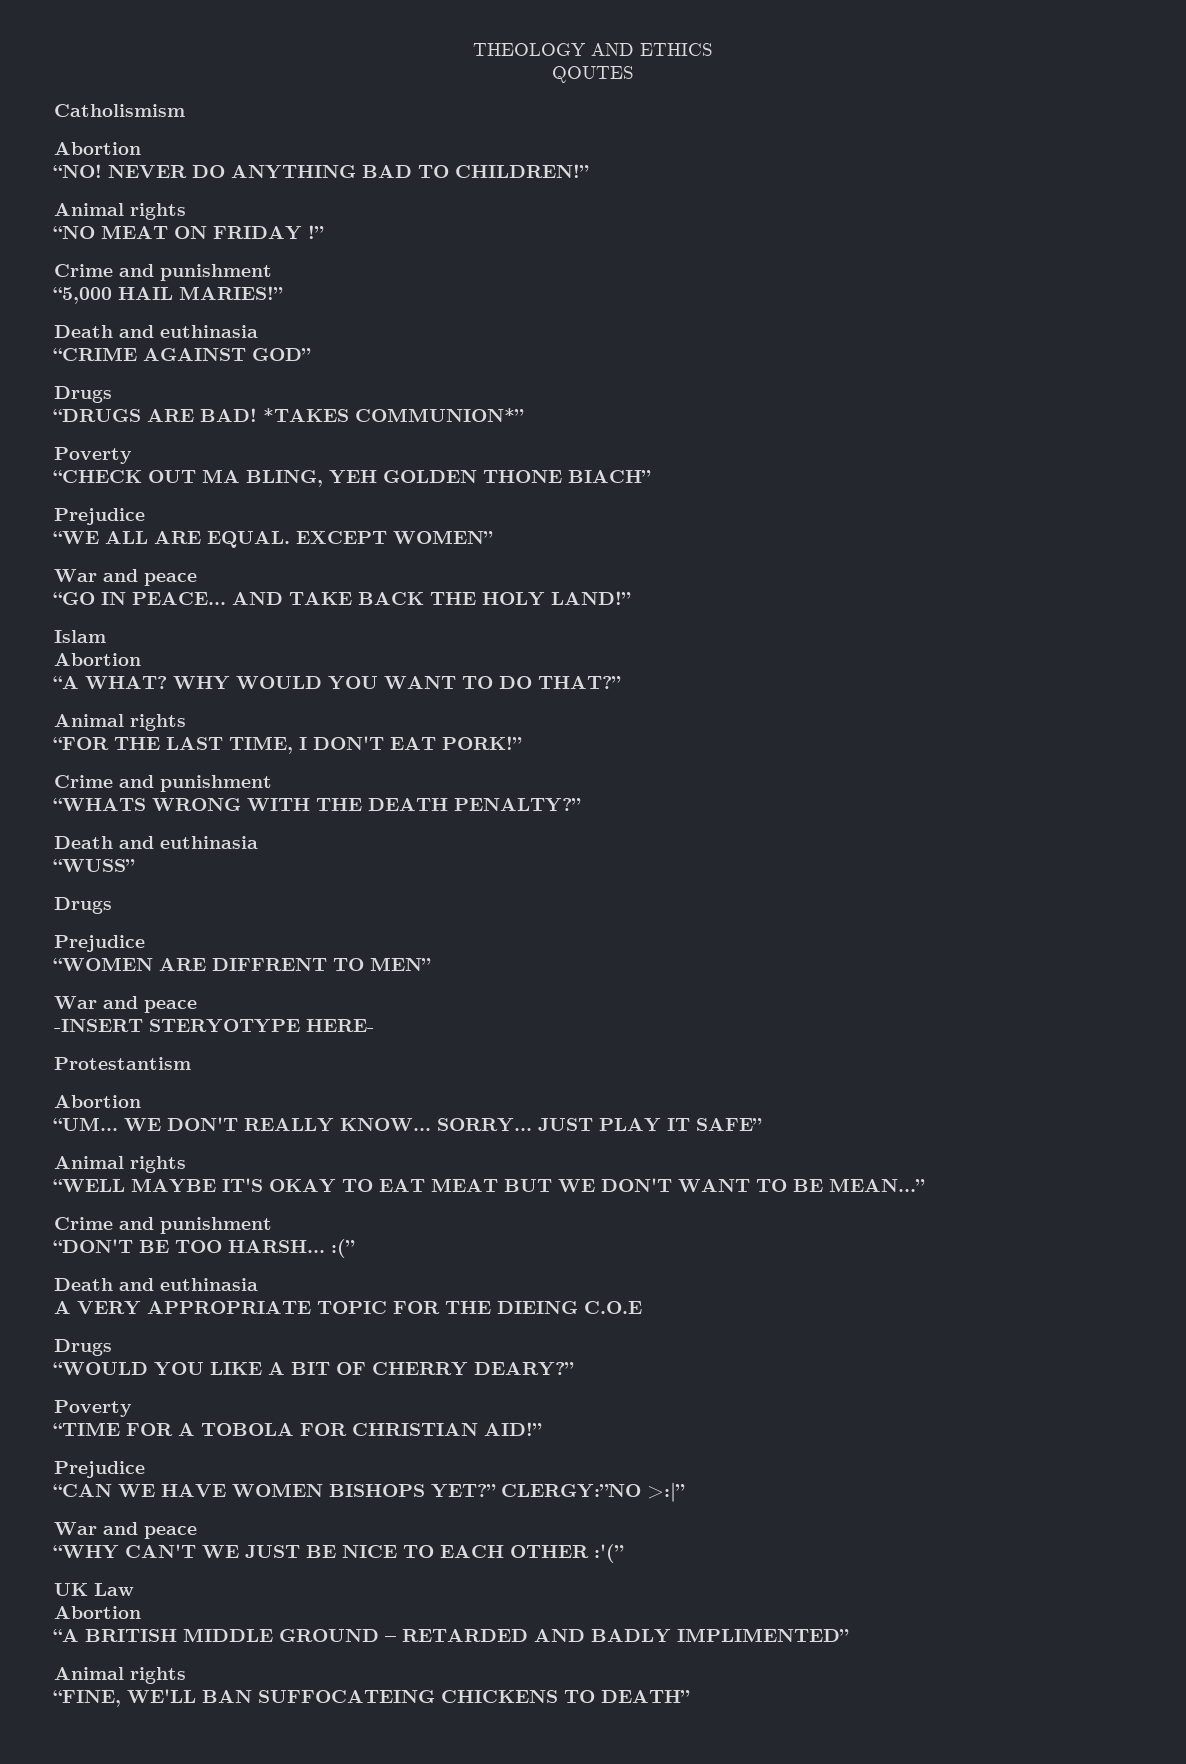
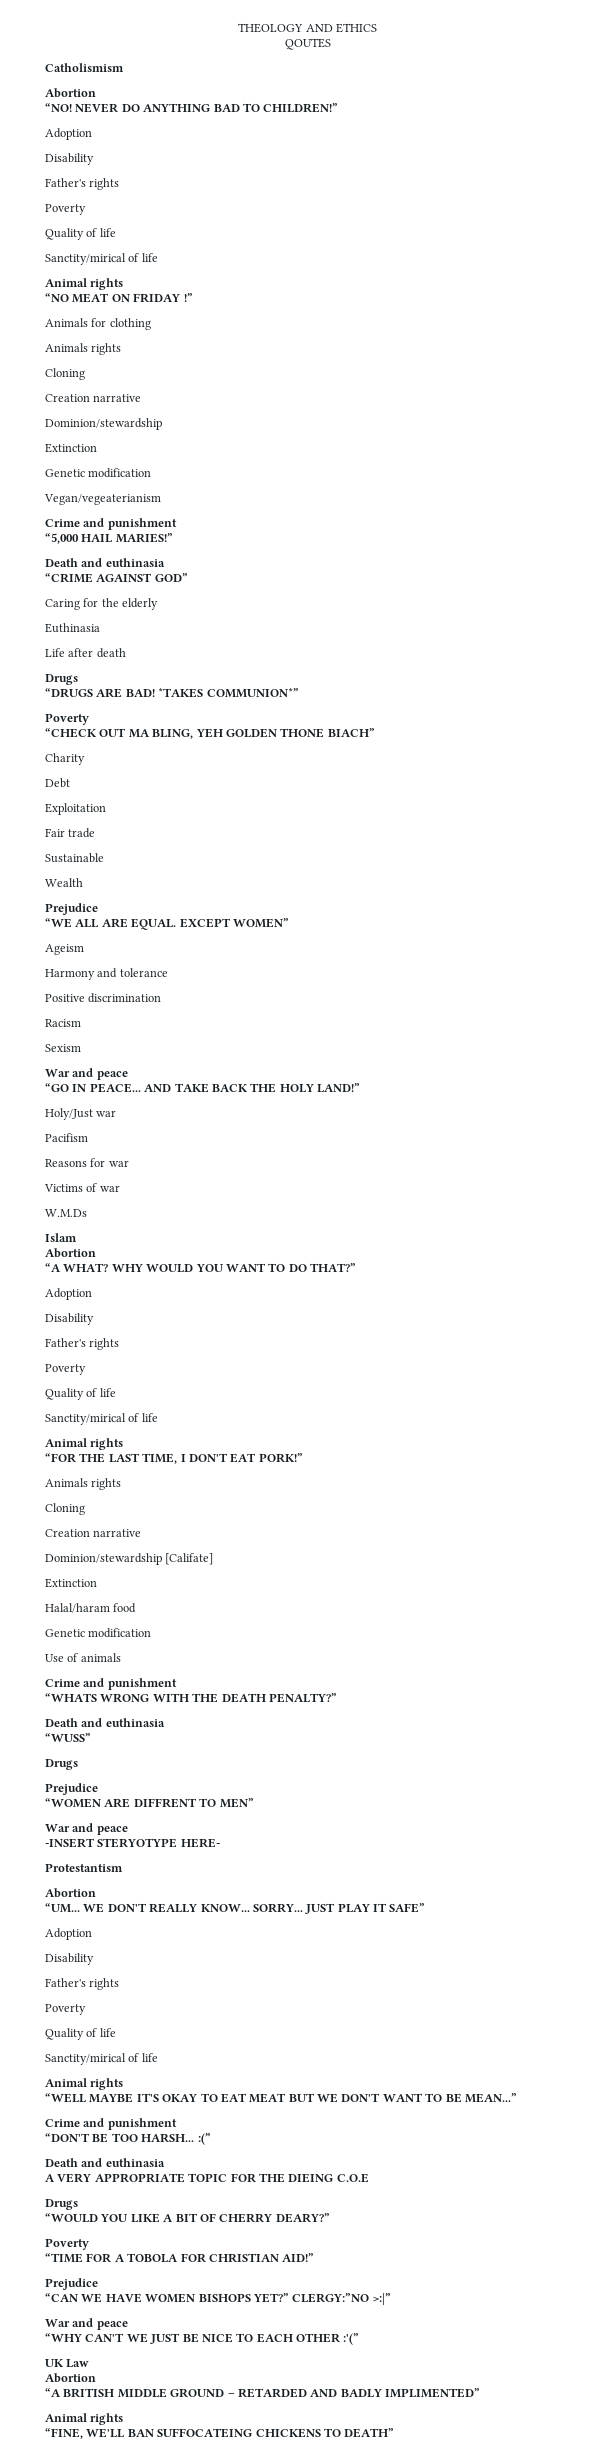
(589, 171) none -> [45,128,92,140] [45,153,94,165] [45,178,120,190] [45,204,86,215] [45,228,116,240] [45,253,158,265] // Adoption // Disability // Father's rights // Poverty // Quality of life // Sanctity/mirical of life
(324, 232) none -> [45,318,151,330] [45,343,122,355] [45,368,85,380] [45,394,142,402] [45,418,162,430] [45,443,97,453] [45,468,152,478] [44,494,161,505] // Animals for clothing // Animals rights // Cloning // Creation narrative // Dominion/stewardship // Extinction // Genetic modification // Vegan/vegeaterianism
(311, 354) none -> [45,598,159,610] [45,623,100,633] [45,648,126,658] // Caring for the elderly // Euthinasia // Life after death
(651, 476) none -> [45,753,85,765] [45,778,70,788] [45,803,106,815] [45,828,96,838] [45,853,104,863] [45,878,83,887] // Charity // Debt // Exploitation // Fair trade // Sustainable // Wealth
(493, 537) none -> [45,944,84,955] [45,968,168,980] [45,993,162,1003] [45,1019,81,1027] [45,1044,81,1052] // Ageism // Harmony and tolerance // Positive discrimination // Racism // Sexism
(631, 598) none -> [45,1108,117,1120] [45,1133,88,1142] [45,1158,129,1167] [44,1183,120,1192] [45,1209,87,1217] // Holy/Just war // Pacifism // Reasons for war // Victims of war // W.M.Ds
(621, 682) none -> [45,1288,92,1300] [45,1313,94,1325] [45,1338,120,1350] [45,1364,86,1375] [45,1388,116,1400] [45,1413,158,1425] // Adoption // Disability // Father's rights // Poverty // Quality of life // Sanctity/mirical of life
(522, 743) none -> [45,1478,122,1490] [45,1503,85,1515] [45,1529,142,1537] [45,1553,214,1565] [45,1578,97,1588] [45,1603,137,1613] [45,1628,152,1638] [45,1653,121,1662] // Animals rights // Cloning // Creation narrative // Dominion/stewardship [Califate] // Extinction // Halal/haram food // Genetic modification // Use of animals
(762, 1124) none -> [45,1928,92,1940] [45,1953,94,1965] [45,1978,120,1990] [45,2004,86,2015] [45,2028,116,2040] [45,2053,158,2065] // Adoption // Disability // Father's rights // Poverty // Quality of life // Sanctity/mirical of life

